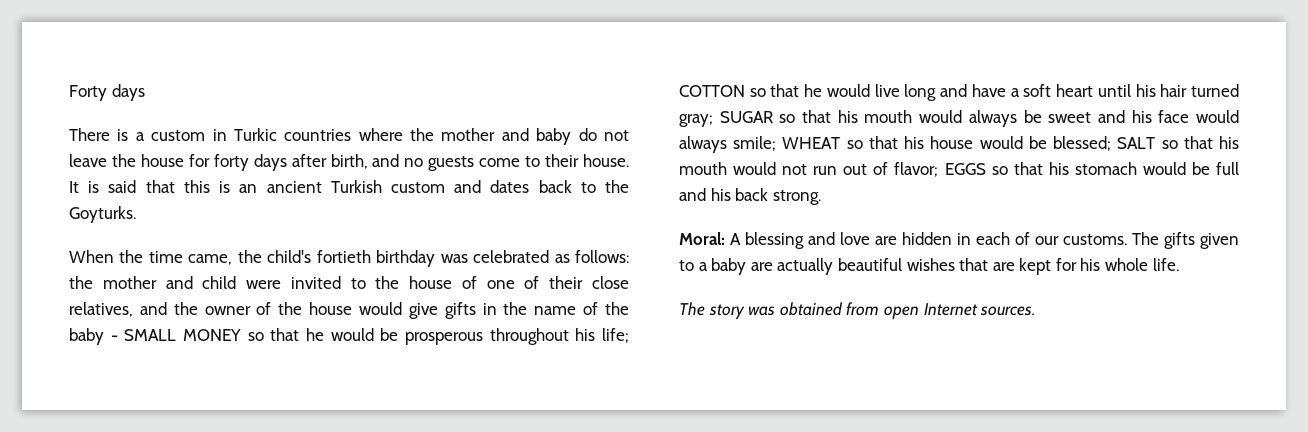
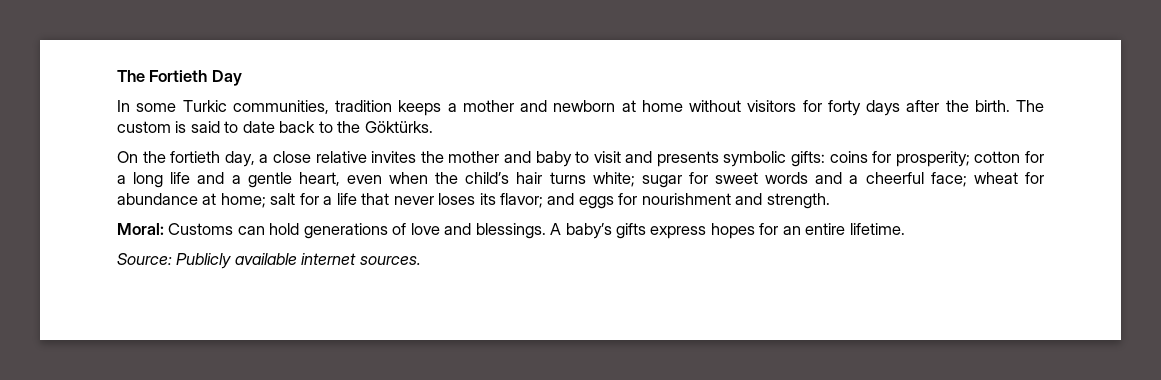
[69,84,145,101] [69,128,629,145] [69,154,630,171] [69,180,629,193] [69,206,136,223] [69,250,629,267] [69,276,629,289] [69,302,629,319] [69,328,629,345] [679,84,1239,101] [679,110,1239,127] [679,136,1239,153] [679,162,1239,177] [679,188,821,205] [679,232,1239,249] [679,258,1179,275] [679,302,978,320] Forty days // There is a custom in Turkic countries where the mother and baby do not leave the house for forty days after birth, and no guests come to their house. It is said that this is an ancient Turkish custom and dates back to the Goyturks. // When the time came, the child's fortieth birthday was celebrated as follows: the mother and child were invited to the house of one of their close relatives, and the owner of the house would give gifts in the name of the baby - SMALL MONEY so that he would be prosperous throughout his life; COTTON so that he would live long and have a soft heart until his hair turned gray; SUGAR so that his mouth would always be sweet and his face would always smile; WHEAT so that his house would be blessed; SALT so that his mouth would not run out of flavor; EGGS so that his stomach would be full and his back strong. // Moral: A blessing and love are hidden in each of our customs. The gifts given to a baby are actually beautiful wishes that are kept for his whole life. // The story was obtained from open Internet -> [117,70,242,86] [117,100,1044,116] [117,121,433,133] [117,151,1044,167] [117,172,1045,188] [117,193,830,209] [117,223,905,239] [117,253,357,269] The Fortieth Day // In some Turkic communities, tradition keeps a mother and newborn at home without visitors for forty days after the birth. The custom is said to date back to the Göktürks. // On the fortieth day, a close relative invites the mother and baby to visit and presents symbolic gifts: coins for prosperity; cotton for a long life and a gentle heart, even when the child’s hair turns white; sugar for sweet words and a cheerful face; wheat for abundance at home; salt for a life that never loses its flavor; and eggs for nourishment and strength. // Moral: Customs can hold generations of love and blessings. A baby’s gifts express hopes for an entire lifetime. // Source: Publicly available internet

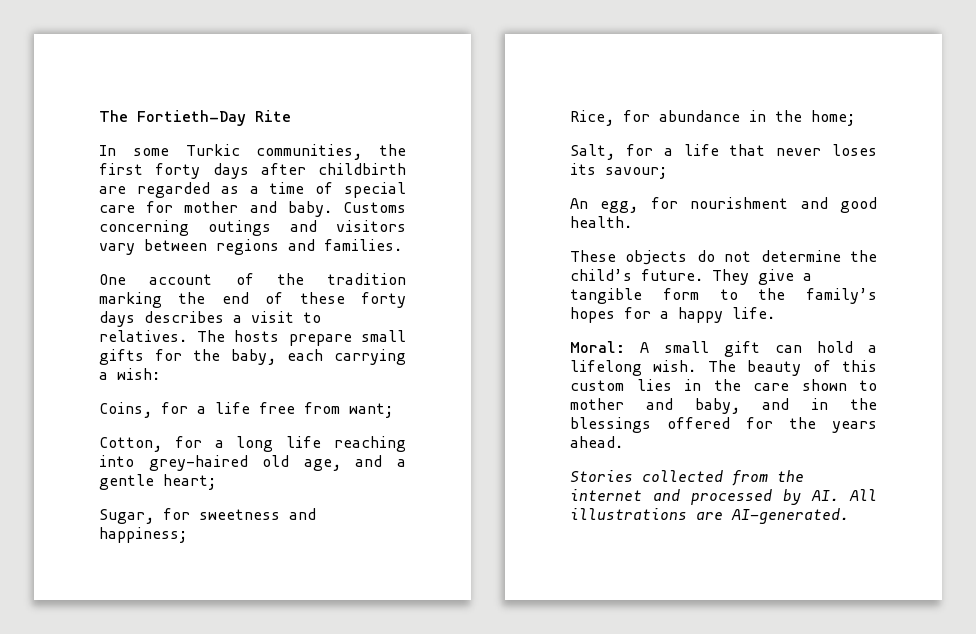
[117,70,242,86] The Fortieth Day -> [99,110,291,126] The Fortieth-Day Rite
[335,100,1044,116] [117,121,433,133] [117,151,1044,167] [117,172,1045,188] [117,193,217,205] tradition keeps a mother and newborn at home without visitors for forty days after the birth. The custom is said to date back to the Göktürks. // On the fortieth day, a close relative invites the mother and baby to visit and presents symbolic gifts: coins for prosperity; cotton for a long life and a gentle heart, even when the child’s hair turns white; sugar for sweet words and a cheerful face; wheat for abundance at -> [379,144,406,156] [99,163,406,179] [99,182,407,198] [99,201,406,217] [99,220,406,236] [99,239,402,255] [99,273,406,285] [99,292,406,308] [99,311,321,327] [99,330,406,346] [99,349,406,365] [99,368,160,380] [99,402,393,418] [99,436,406,452] [99,455,406,471] [99,474,216,490] [99,508,316,524] [99,527,187,543] [570,110,802,126] the first forty days after childbirth are regarded as a time of special care for mother and baby. Customs concerning outings and visitors vary between regions and families. // One account of the tradition marking the end of these forty days describes a visit to relatives. The hosts prepare small gifts for the baby, each carrying a wish: // Coins, for a life free from want; // Cotton, for a long life reaching into grey-haired old age, and a gentle heart; // Sugar, for sweetness and happiness; // Rice, for abundance in the
[270,193,296,205] salt -> [570,144,615,160] // Salt,
[500,193,830,209] [117,223,905,239] [117,253,421,269] flavor; and eggs for nourishment and strength. // Moral: Customs can hold generations of love and blessings. A baby’s gifts express hopes for an entire lifetime. // Source: Publicly available internet sources. -> [605,167,667,179] [570,197,877,213] [570,216,632,228] [570,250,877,265] [570,269,812,285] [570,288,877,304] [570,307,775,323] [570,341,877,357] [570,360,877,376] [570,379,877,391] [570,398,877,414] [570,417,877,433] [570,436,623,448] [570,470,804,486] [570,489,877,505] [570,508,849,524] savour; // An egg, for nourishment and good health. // These objects do not determine the child’s future. They give a tangible form to the family’s hopes for a happy life. // Moral: A small gift can hold a lifelong wish. The beauty of this custom lies in the care shown to mother and baby, and in the blessings offered for the years ahead. // Stories collected from the internet and processed by AI. All illustrations are AI-generated.

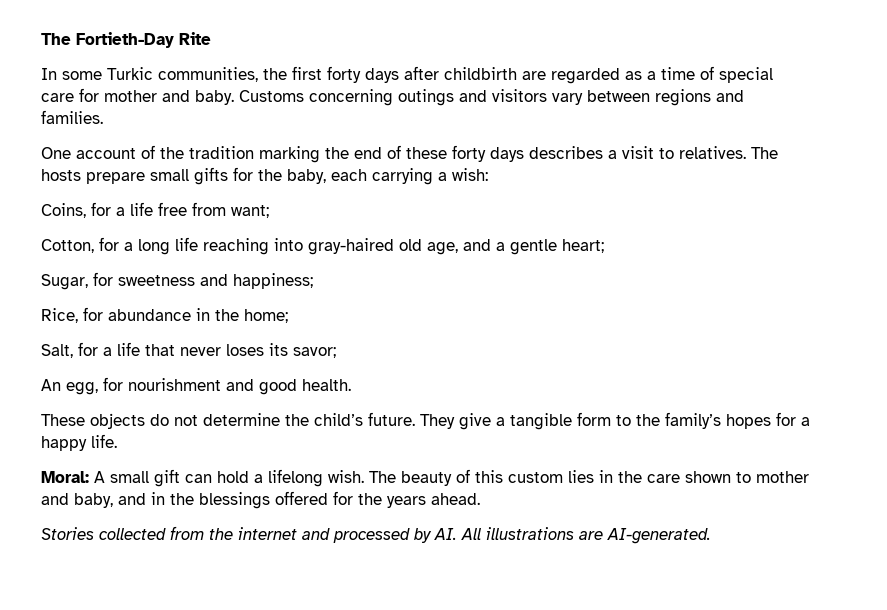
[148,455,248,471] grey-haired -> [308,238,394,255] gray-haired
[605,167,667,179] savour; -> [293,347,336,358] savor;

